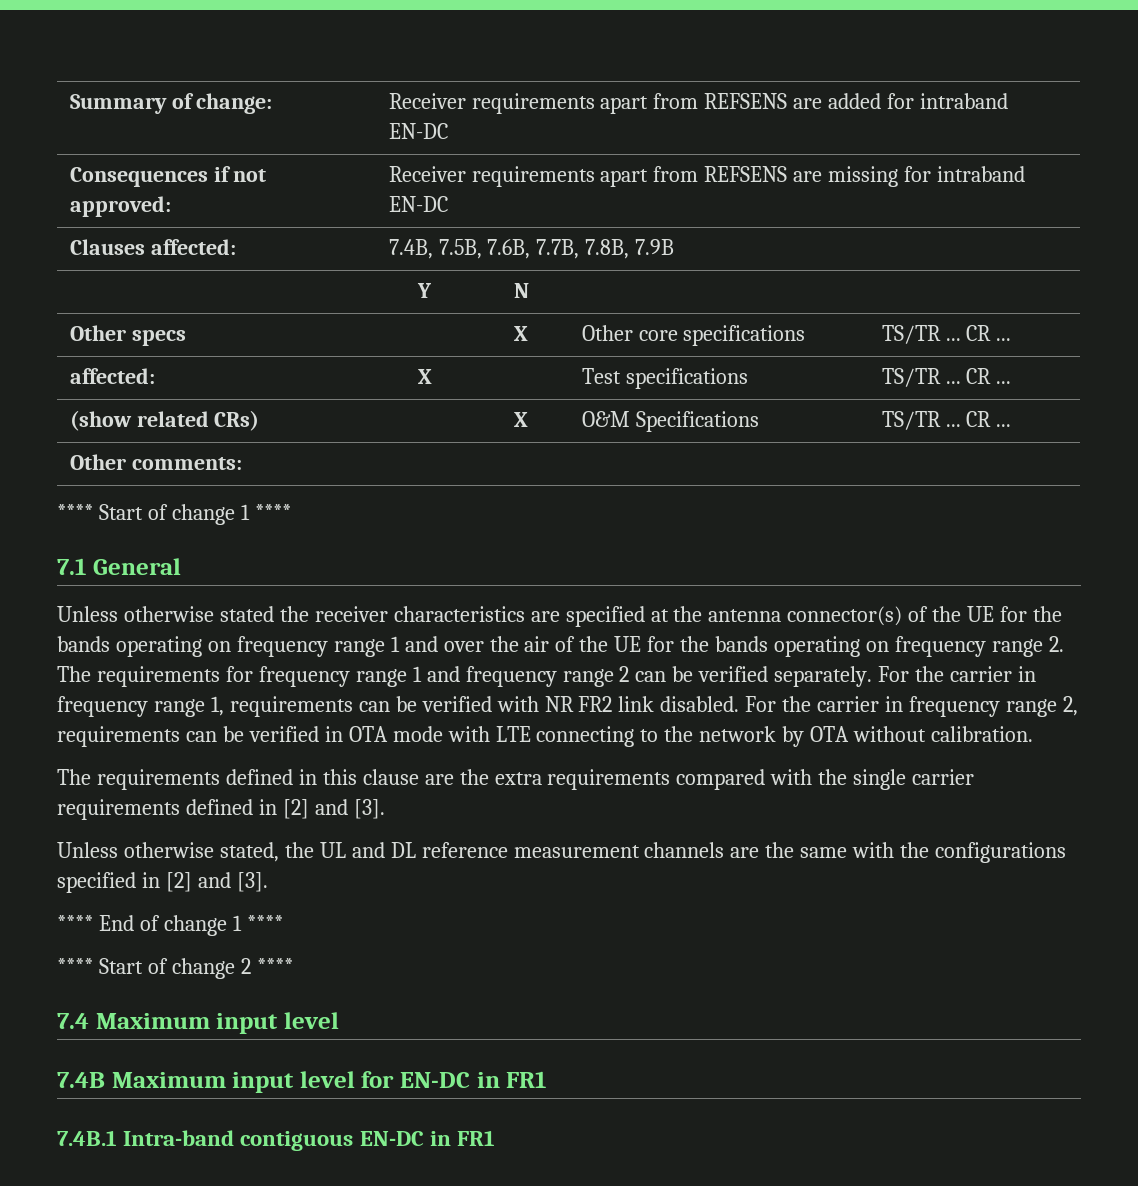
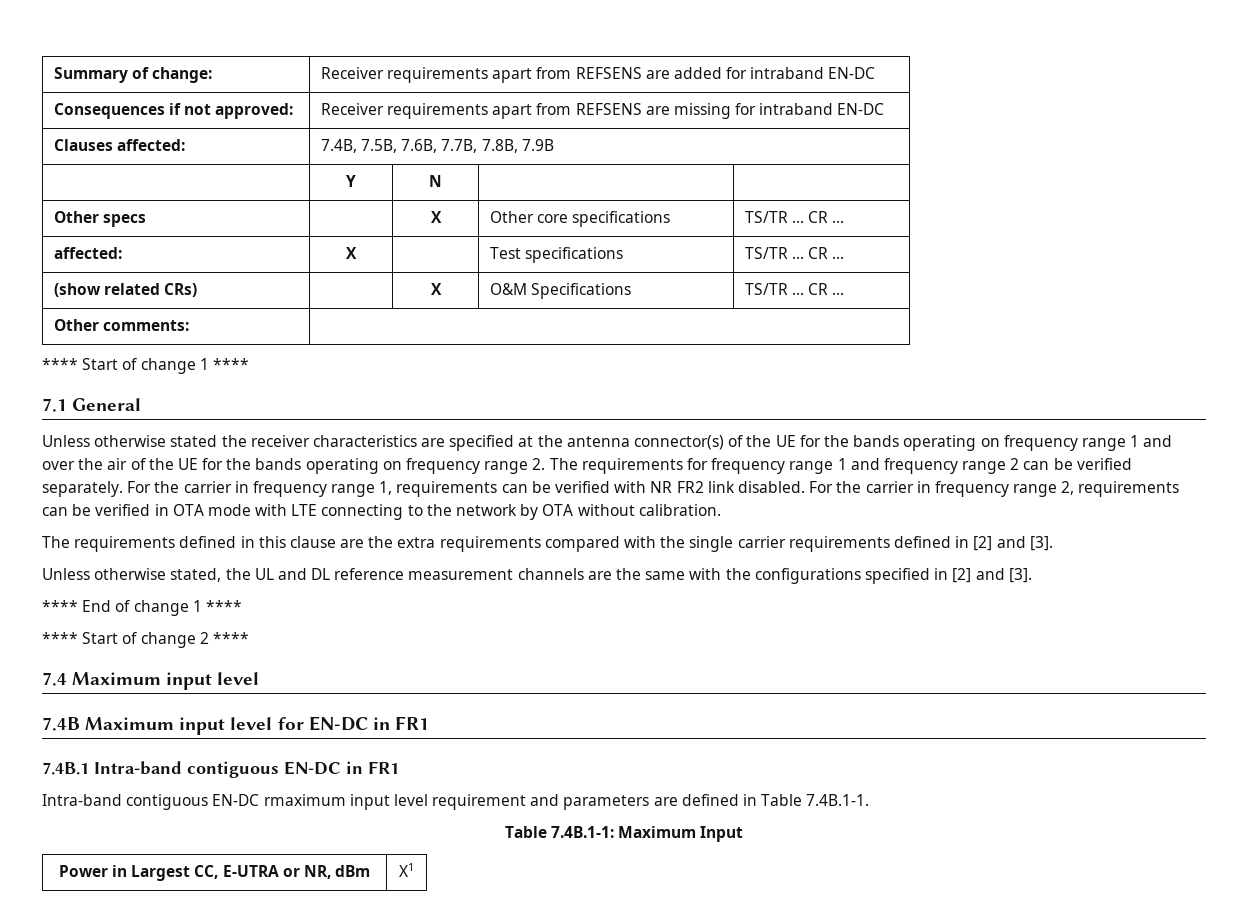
(496, 1138) none -> [42,794,870,810] [504,826,744,842] [58,865,371,881] [399,863,414,877] // Intra-band contiguous EN-DC rmaximum input level requirement and parameters are defined in Table 7.4B.1-1. // Table 7.4B.1-1: Maximum Input // Power in Largest CC, E-UTRA or NR, dBm | X1

